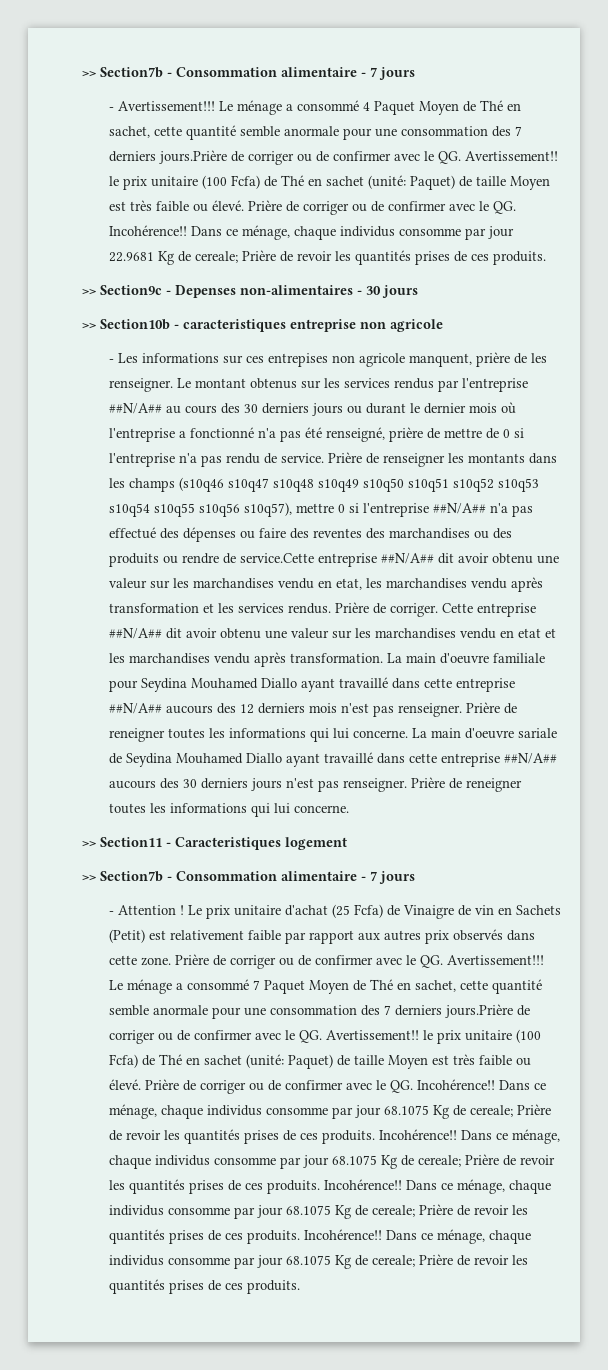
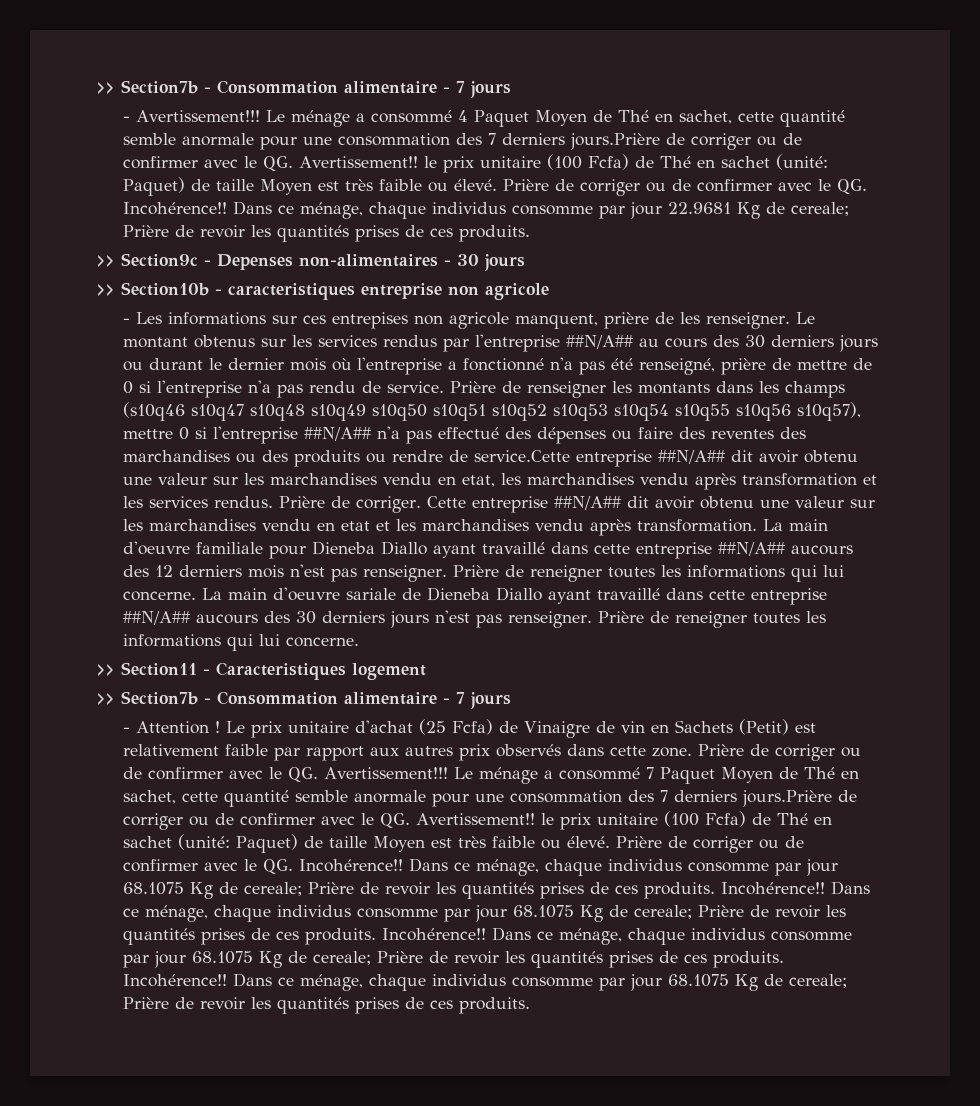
[140,678,258,692] Seydina Mouhamed -> [312,541,376,555] Dieneba
[125,753,243,767] Seydina Mouhamed -> [427,587,491,601] Dieneba

